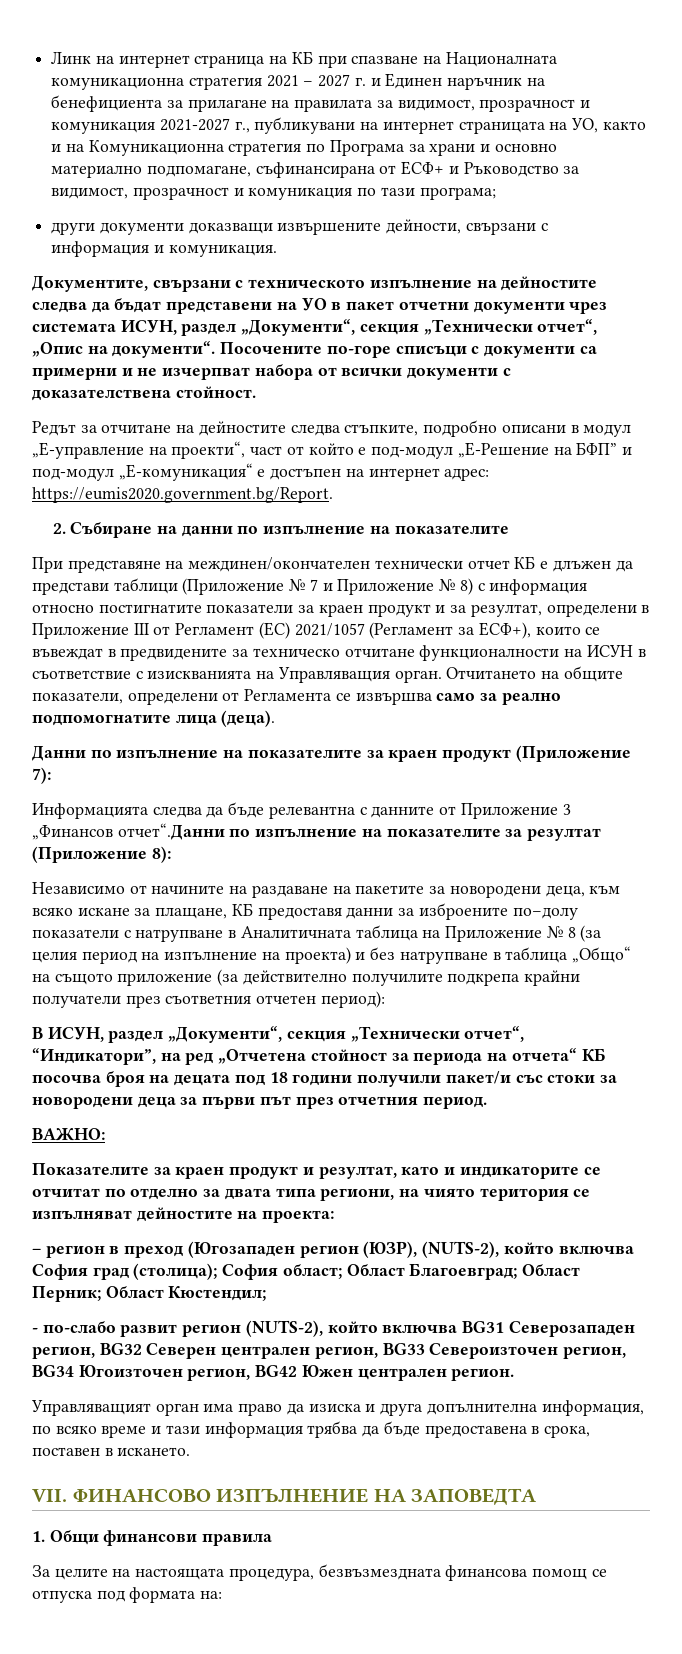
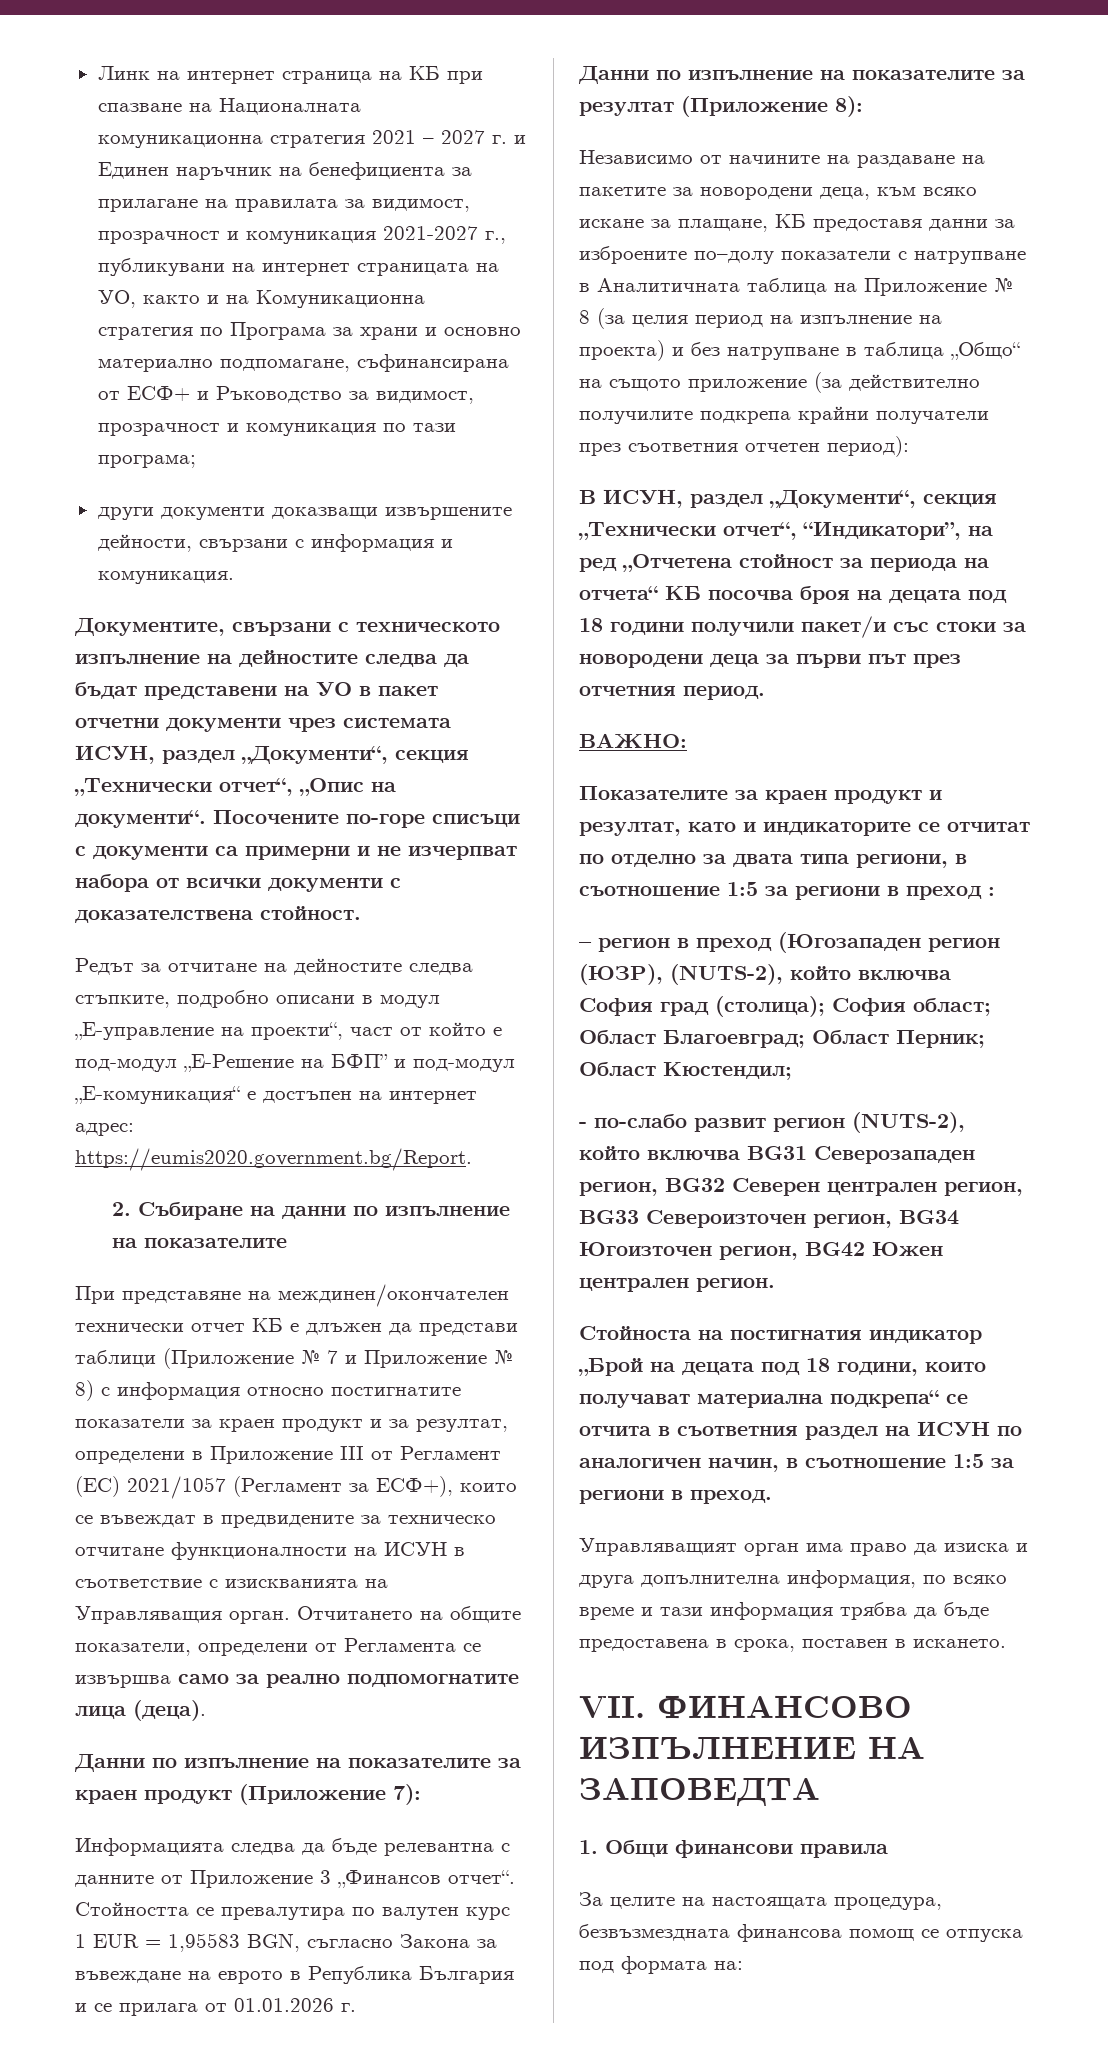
[117,823,225,840] отчет“.Данни -> [448,1870,515,1884] [75,1902,510,1920] [75,1933,497,1952] [75,1966,514,1984] [75,1998,356,2016] [578,66,649,84] отчет“. Стойността се превалутира по валутен курс 1 EUR = 1,95583 BGN, съгласно Закона за въвеждане на еврото в Република България и се прилага от 01.01.2026 г. // Данни
[399,1188,591,1201] [32,1207,335,1223] на чиято територия се изпълняват дейностите на проекта: -> [955,854,967,864] [579,882,995,900] в съотношение 1:5 за региони в преход :
(515, 1374) none -> [579,1326,982,1344] [578,1358,986,1377] [579,1390,968,1408] [579,1421,1022,1440] [579,1454,1014,1472] [579,1490,772,1504] // Стойноста на постигнатия индикатор „Брой на децата под 18 години, които получават материална подкрепа“ се отчита в съответния раздел на ИСУН по аналогичен начин, в съотношение 1:5 за региони в преход.

